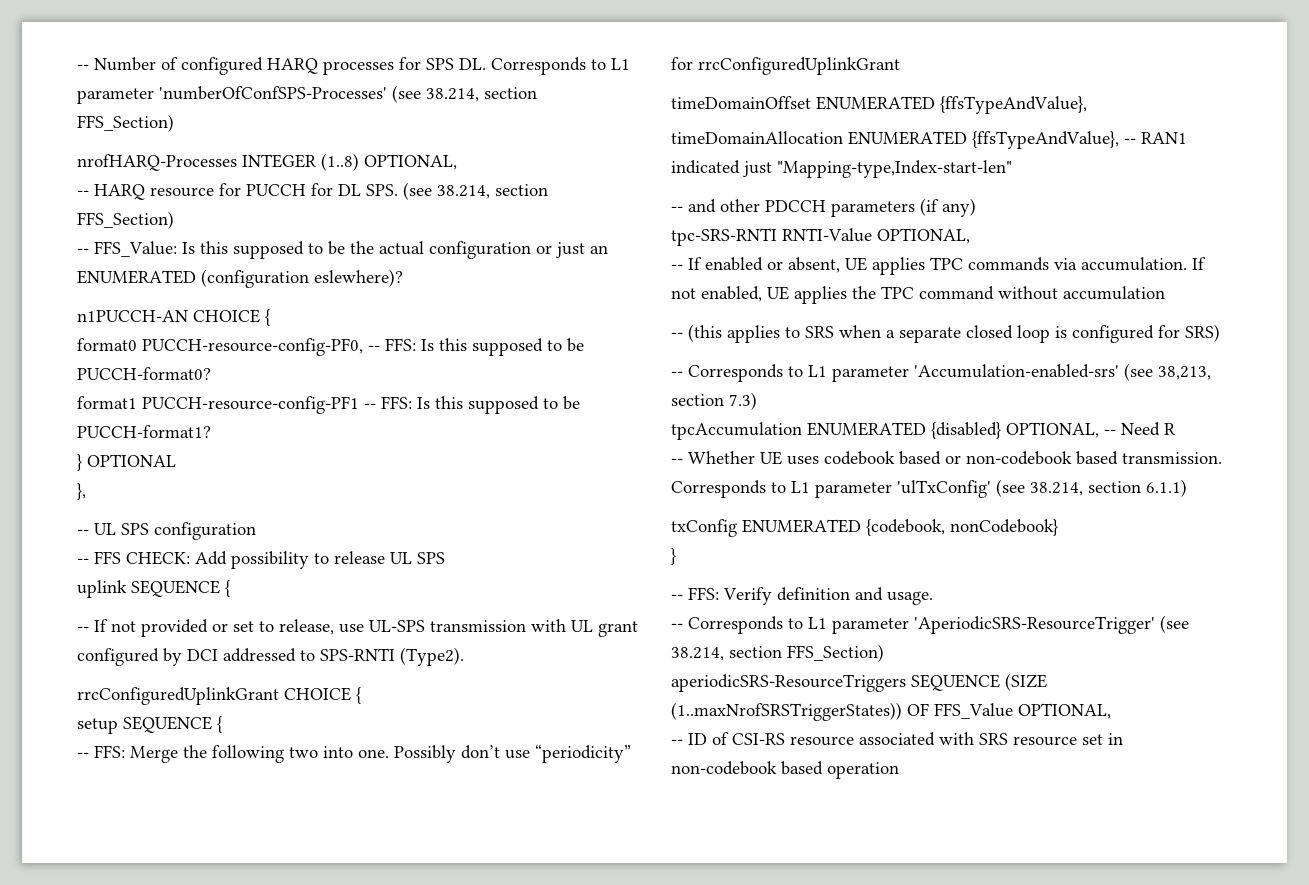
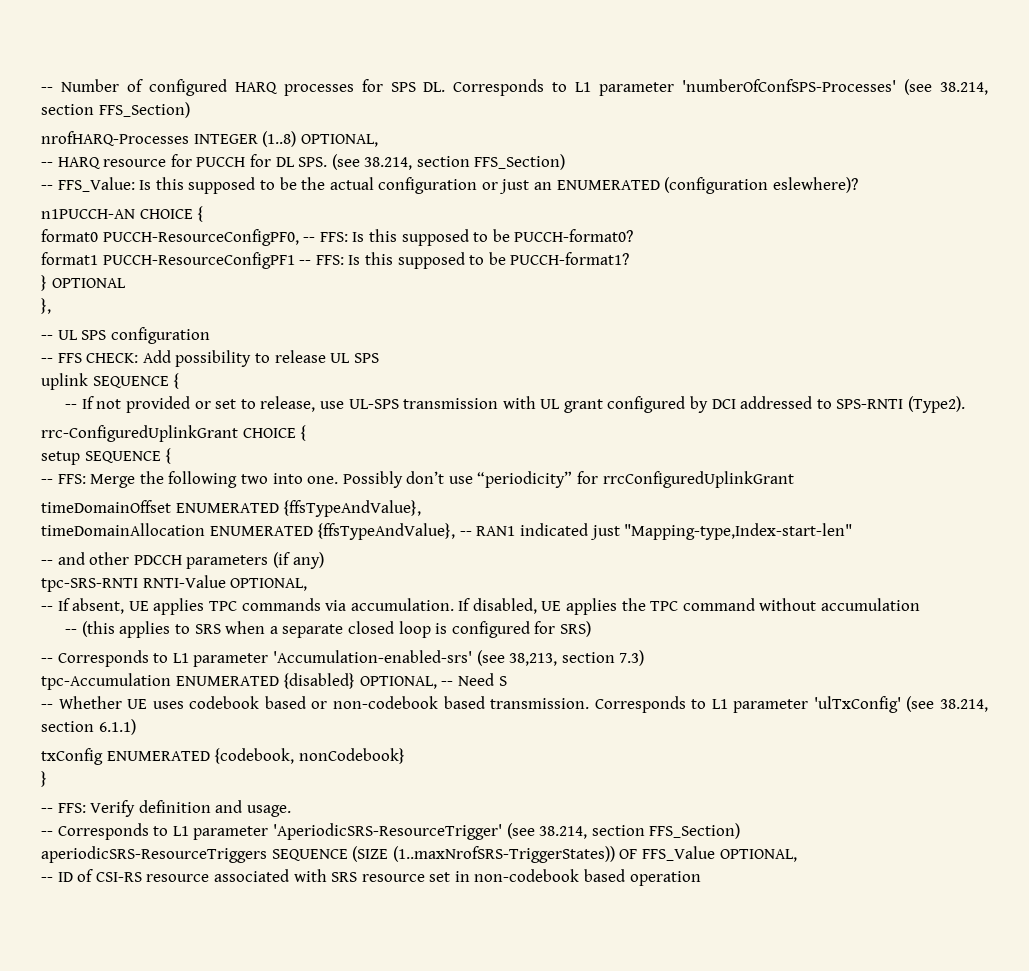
[142,338,363,356] PUCCH-resource-config-PF0, -> [102,229,299,246] PUCCH-ResourceConfigPF0,
[142,396,359,414] PUCCH-resource-config-PF1 -> [102,252,295,269] PUCCH-ResourceConfigPF1
[77,687,279,705] rrcConfiguredUplinkGrant -> [41,425,238,442] rrc-ConfiguredUplinkGrant
[705,257,783,271] enabled or -> (70, 604) none
[671,286,762,302] not enabled, -> [472,598,537,614] disabled,
[671,422,802,440] tpcAccumulation -> [41,673,171,690] tpc-Accumulation
[1164,423,1175,435] R -> [498,676,507,686] S
[671,702,902,721] (1..maxNrofSRSTriggerStates)) -> [392,846,615,863] (1..maxNrofSRS-TriggerStates))

